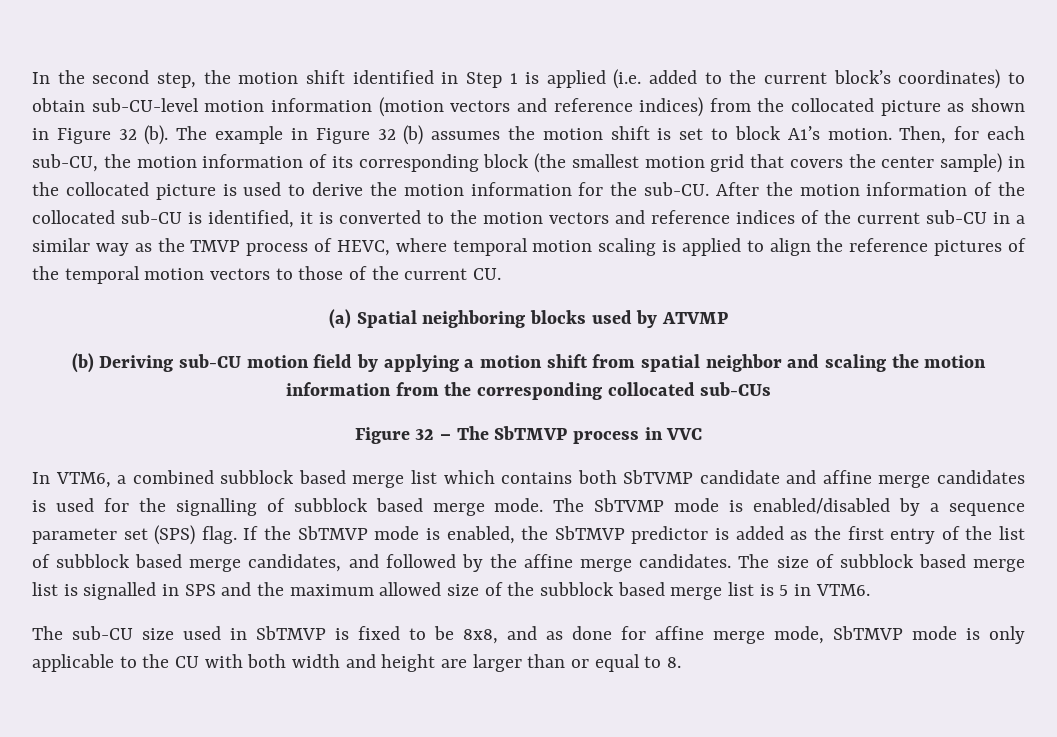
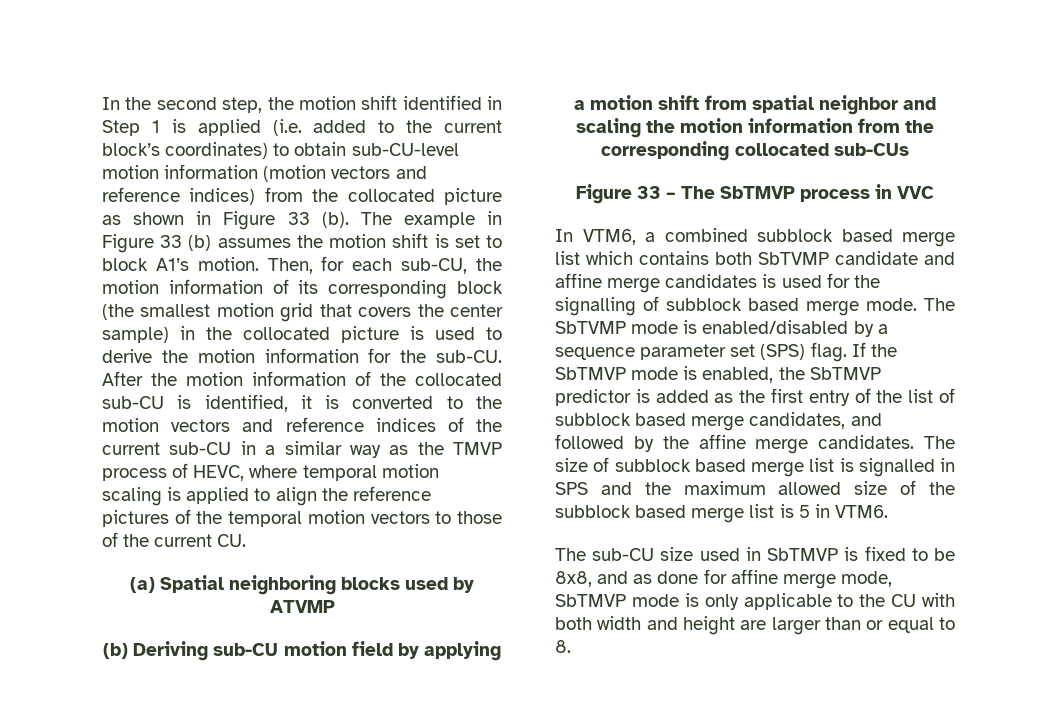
[118,129,137,140] 32 -> [287,212,310,225] 33
[377,129,396,140] 32 -> [160,235,183,248] 33
[415,429,435,440] 32 -> [636,186,661,199] 33

